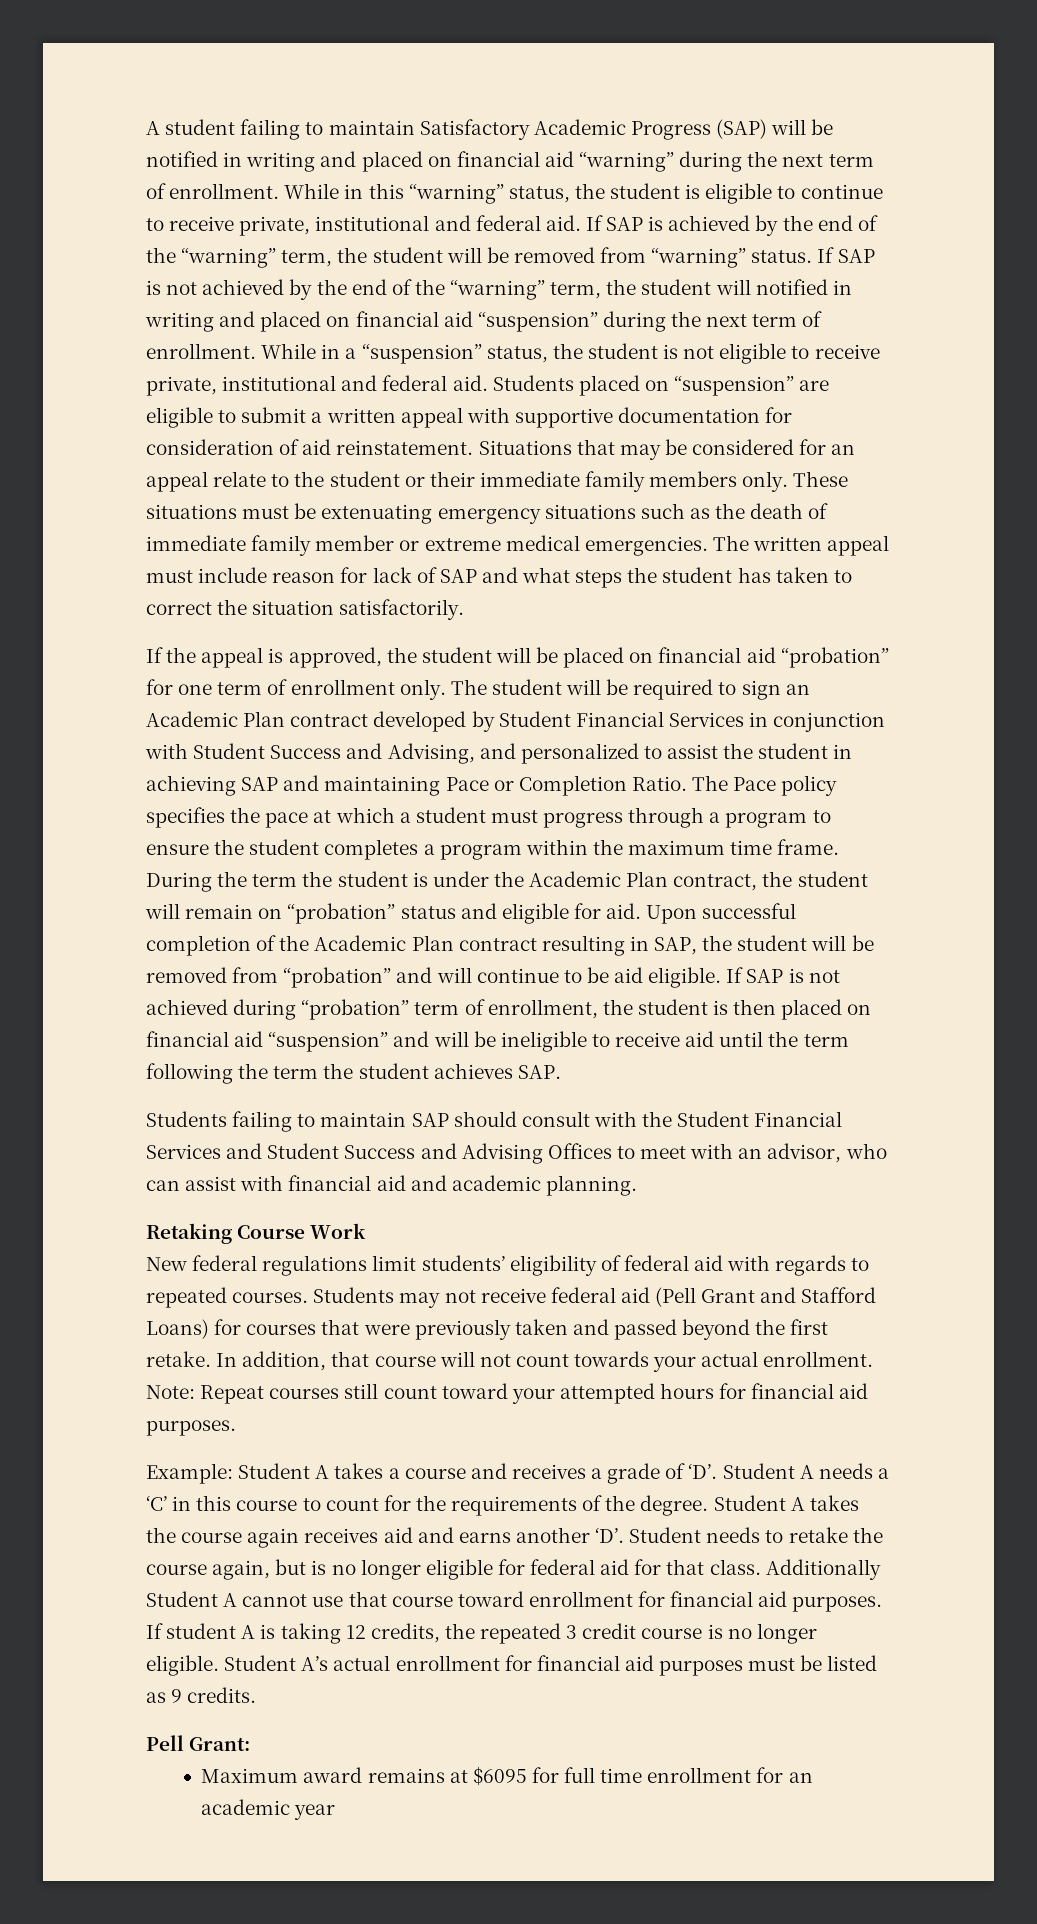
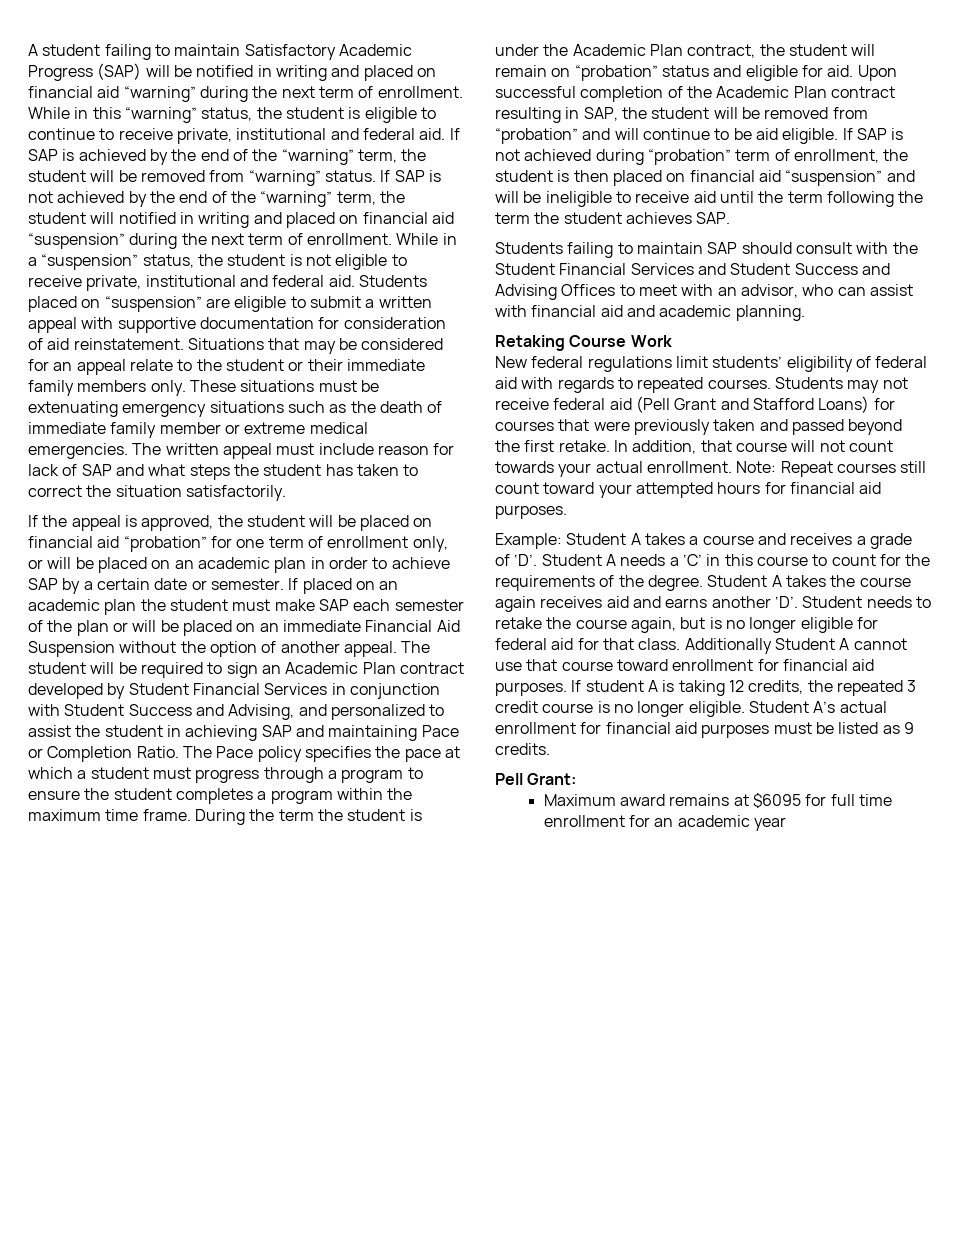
[399,679,446,700] only. -> [412,536,448,552] [28,557,450,573] [28,578,399,594] [28,599,464,615] [28,620,460,636] [28,641,397,657] only, or will be placed on an academic plan in order to achieve SAP by a certain date or semester. If placed on an academic plan the student must make SAP each semester of the plan or will be placed on an immediate Financial Aid Suspension without the option of another appeal.

